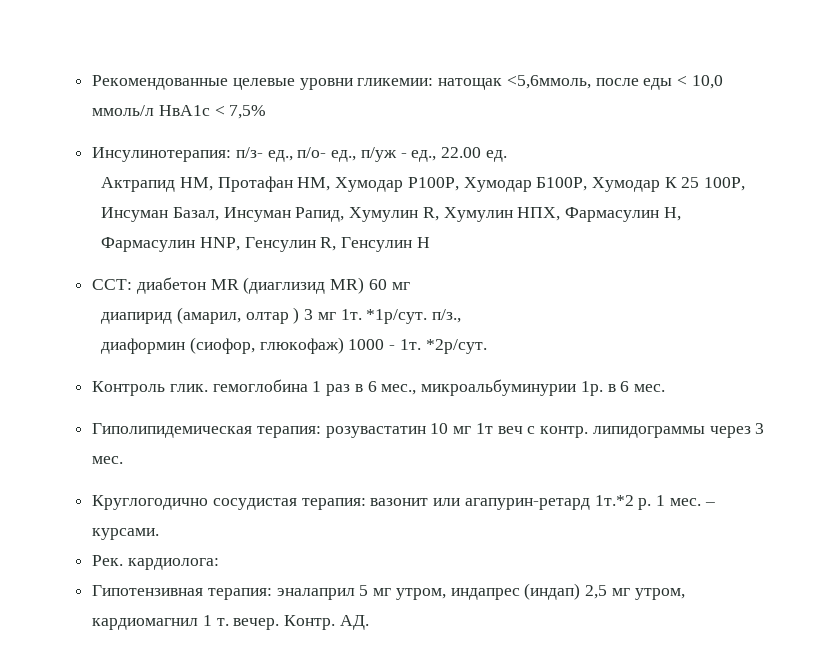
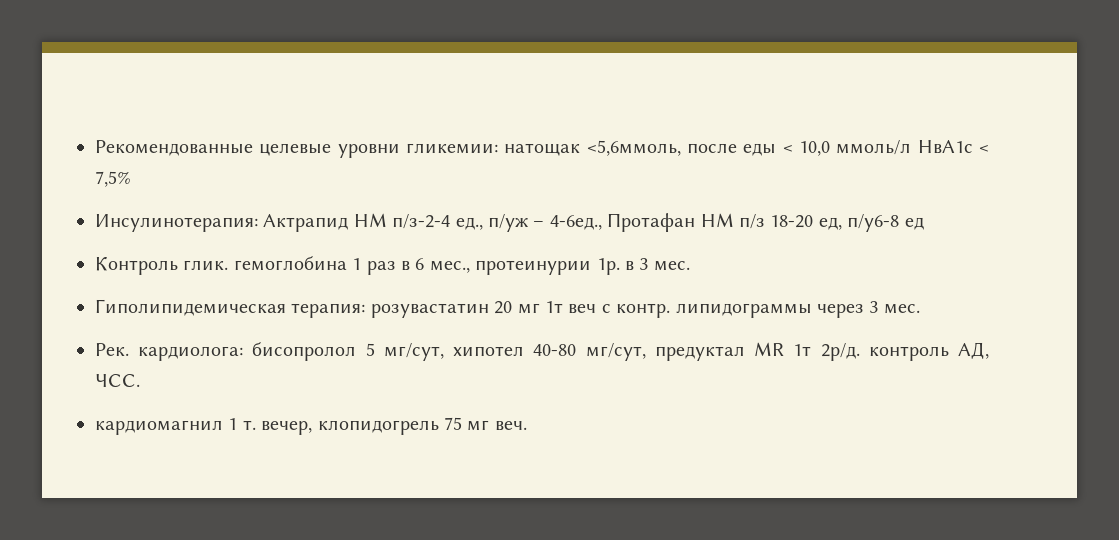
[235,147,507,162] [101,176,746,192] [101,207,681,222] [101,237,430,252] [92,277,410,294] [101,307,462,324] [101,337,487,354] п/з- ед., п/о- ед., п/уж - ед., 22.00 ед. // Актрапид НМ, Протафан НМ, Хумодар Р100Р, Хумодар Б100Р, Хумодар К 25 100Р, Инсуман Базал, Инсуман Рапид, Хумулин R, Хумулин НПХ, Фармасулин Н, Фармасулин НNР, Генсулин R, Генсулин Н // ССТ: диабетон МR (диаглизид МR) 60 мг // диапирид (амарил, олтар ) 3 мг 1т. *1р/сут. п/з., // диаформин (сиофор, глюкофаж) 1000 - 1т. *2р/сут. -> [263,213,924,232] Актрапид НМ п/з-2-4 ед., п/уж – 4-6ед., Протафан НМ п/з 18-20 ед, п/у6-8 ед
[421,379,577,396] микроальбуминурии -> [475,260,592,275] протеинурии
[620,381,630,392] 6 -> [639,258,649,270] 3
[430,423,449,434] 10 -> [494,301,513,314] 20
[92,495,715,510] [92,528,160,540] [92,555,219,570] [92,583,685,600] [92,615,369,630] Круглогодично сосудистая терапия: вазонит или агапурин-ретард 1т.*2 р. 1 мес. – курсами. // Рек. кардиолога: // Гипотензивная терапия: эналаприл 5 мг утром, индапрес (индап) 2,5 мг утром, кардиомагнил 1 т. вечер. Контр. АД. -> [95,342,990,361] [95,374,140,387] [95,417,527,435] Рек. кардиолога: бисопролол 5 мг/сут, хипотел 40-80 мг/сут, предуктал MR 1т 2р/д. контроль АД, ЧСС. // кардиомагнил 1 т. вечер, клопидогрель 75 мг веч.

